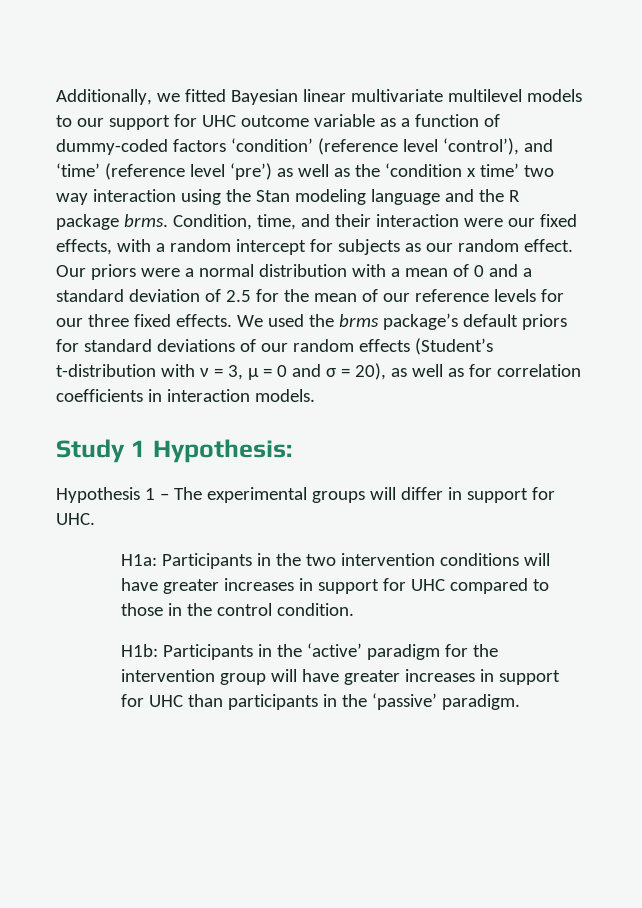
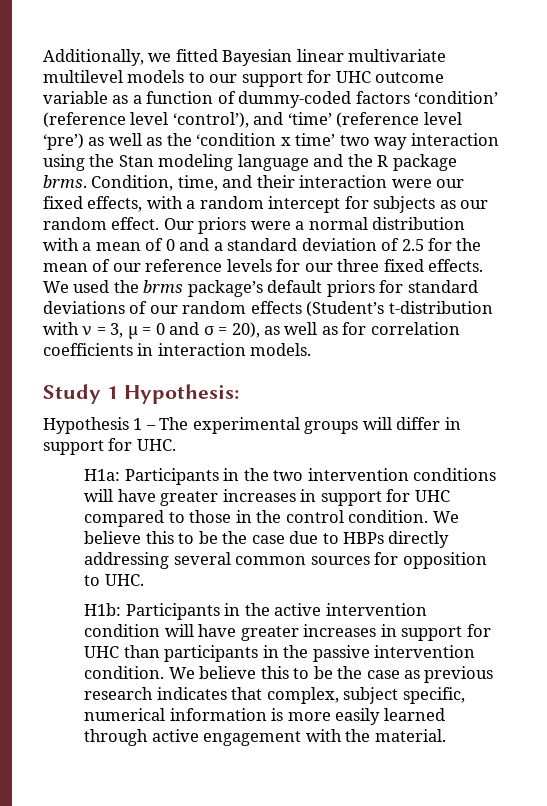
[121,643,499,660] [121,669,267,685] // H1b: Participants in the ‘active’ paradigm for the intervention group -> [432,511,459,523] [84,531,450,548] [84,552,487,569] [84,574,144,586] [84,603,427,620] [84,624,161,637] We believe this to be the case due to HBPs directly addressing several common sources for opposition to UHC. // H1b: Participants in the active intervention condition
[372,693,521,710] ‘passive’ paradigm. -> [312,645,476,662] [84,666,494,683] [84,687,465,704] [84,708,445,725] [84,729,446,746] passive intervention condition. We believe this to be the case as previous research indicates that complex, subject specific, numerical information is more easily learned through active engagement with the material.

